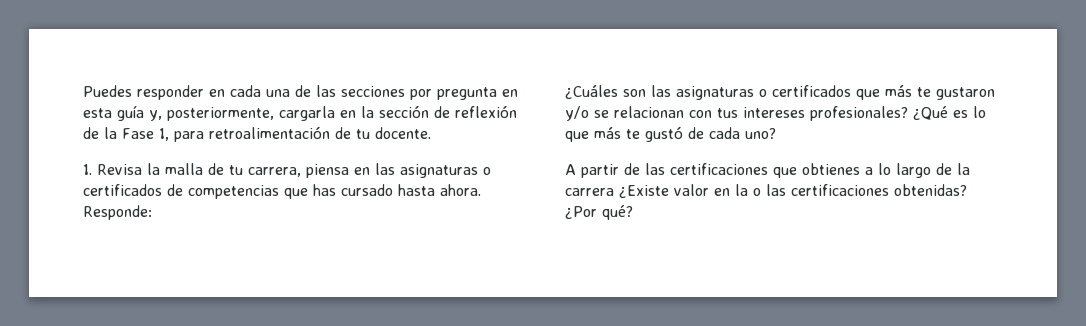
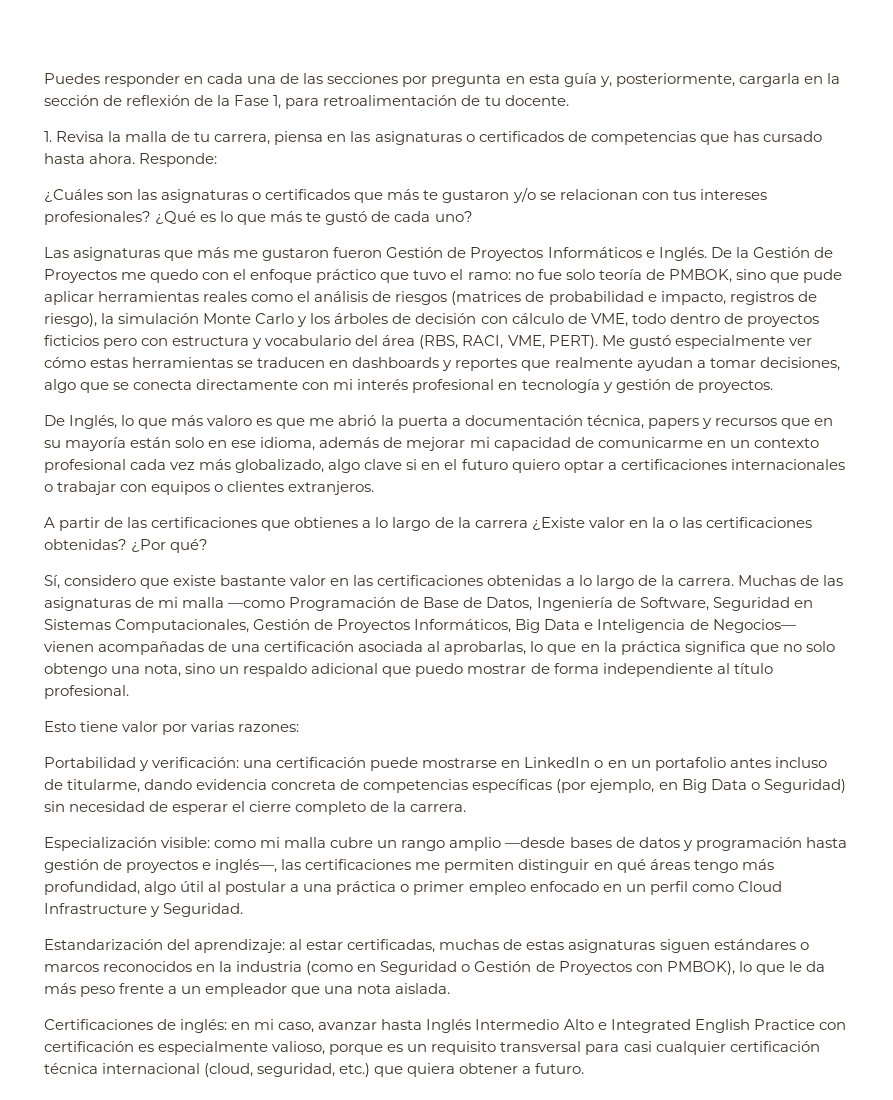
(776, 133) none -> [44,247,833,261] [44,269,842,283] [44,291,817,305] [44,313,819,327] [44,335,812,349] [44,357,840,371] [44,379,773,393] [44,415,833,429] [44,437,819,451] [44,459,845,473] [44,481,375,495] // Las asignaturas que más me gustaron fueron Gestión de Proyectos Informáticos e Inglés. De la Gestión de Proyectos me quedo con el enfoque práctico que tuvo el ramo: no fue solo teoría de PMBOK, sino que pude aplicar herramientas reales como el análisis de riesgos (matrices de probabilidad e impacto, registros de riesgo), la simulación Monte Carlo y los árboles de decisión con cálculo de VME, todo dentro de proyectos ficticios pero con estructura y vocabulario del área (RBS, RACI, VME, PERT). Me gustó especialmente ver cómo estas herramientas se traducen en dashboards y reportes que realmente ayudan a tomar decisiones, algo que se conecta directamente con mi interés profesional en tecnología y gestión de proyectos. // De Inglés, lo que más valoro es que me abrió la puerta a documentación técnica, papers y recursos que en su mayoría están solo en ese idioma, además de mejorar mi capacidad de comunicarme en un contexto profesional cada vez más globalizado, algo clave si en el futuro quiero optar a certificaciones internacionales o trabajar con equipos o clientes extranjeros.
(633, 212) none -> [44,575,843,589] [44,597,813,611] [44,619,796,633] [44,641,835,655] [44,663,773,677] [44,685,129,699] [44,721,300,735] [44,757,827,771] [44,779,846,793] [44,801,467,815] [44,837,847,851] [44,859,774,873] [44,881,782,895] [44,903,244,917] [44,939,809,953] [44,961,825,975] [44,983,451,997] [44,1019,846,1033] [44,1041,820,1055] [44,1063,585,1077] // Sí, considero que existe bastante valor en las certificaciones obtenidas a lo largo de la carrera. Muchas de las asignaturas de mi malla —como Programación de Base de Datos, Ingeniería de Software, Seguridad en Sistemas Computacionales, Gestión de Proyectos Informáticos, Big Data e Inteligencia de Negocios— vienen acompañadas de una certificación asociada al aprobarlas, lo que en la práctica significa que no solo obtengo una nota, sino un respaldo adicional que puedo mostrar de forma independiente al título profesional. // Esto tiene valor por varias razones: // Portabilidad y verificación: una certificación puede mostrarse en LinkedIn o en un portafolio antes incluso de titularme, dando evidencia concreta de competencias específicas (por ejemplo, en Big Data o Seguridad) sin necesidad de esperar el cierre completo de la carrera. // Especialización visible: como mi malla cubre un rango amplio —desde bases de datos y programación hasta gestión de proyectos e inglés—, las certificaciones me permiten distinguir en qué áreas tengo más profundidad, algo útil al postular a una práctica o primer empleo enfocado en un perfil como Cloud Infrastructure y Seguridad. // Estandarización del aprendizaje: al estar certificadas, muchas de estas asignaturas siguen estándares o marcos reconocidos en la industria (como en Seguridad o Gestión de Proyectos con PMBOK), lo que le da más peso frente a un empleador que una nota aislada. // Certificaciones de inglés: en mi caso, avanzar hasta Inglés Intermedio Alto e Integrated English Practice con certificación es especialmente valioso, porque es un requisito transversal para casi cualquier certificación técnica internacional (cloud, seguridad, etc.) que quiera obtener a futuro.

